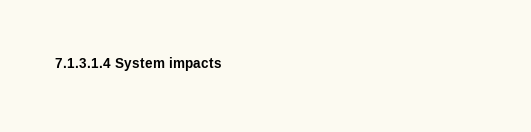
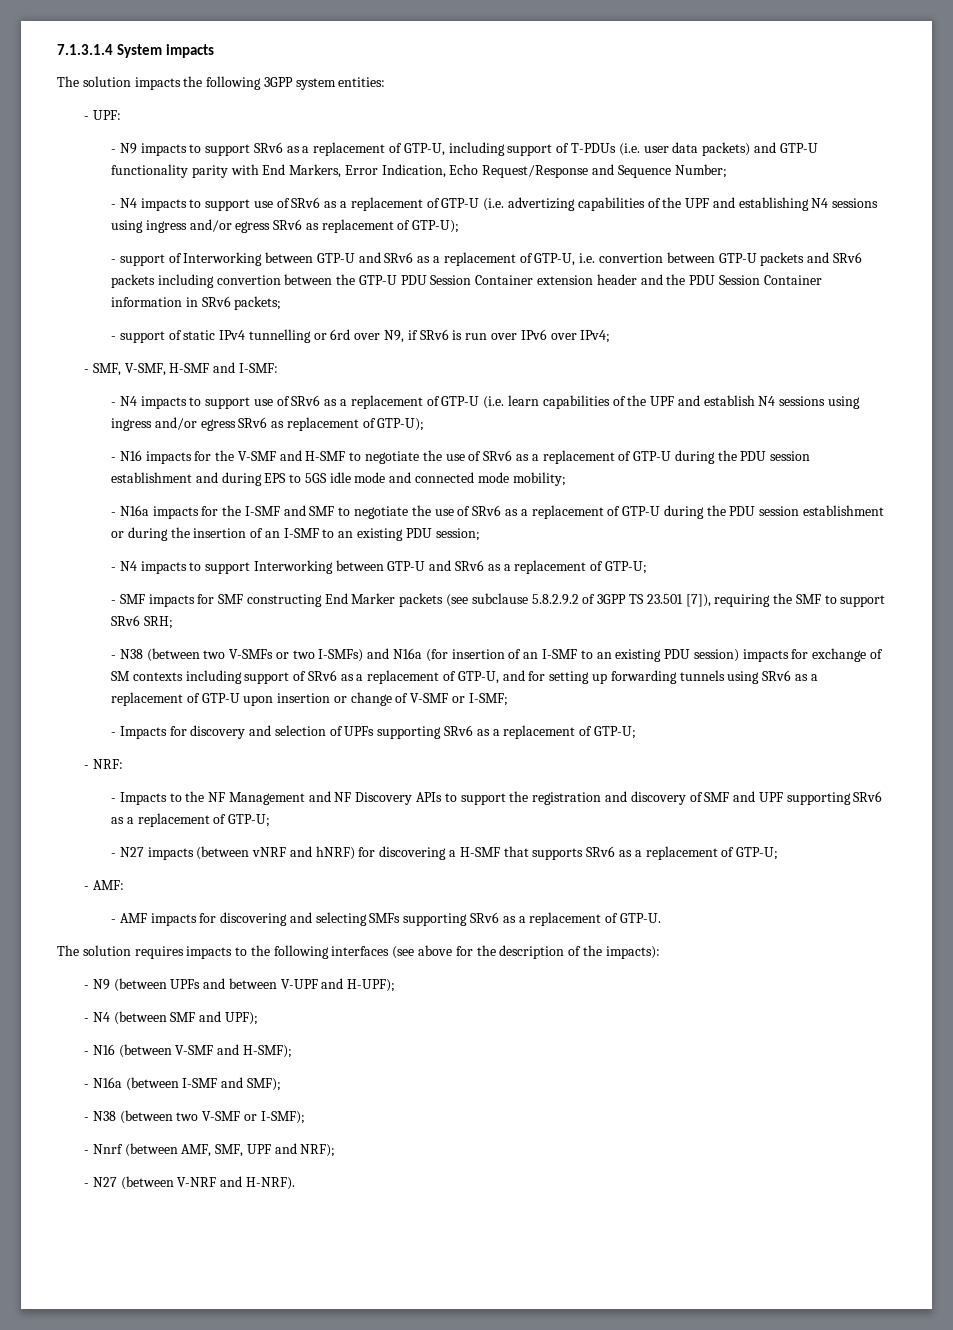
(222, 64) none -> [57,76,386,90] [84,110,121,120] [111,142,818,156] [111,164,727,178] [111,197,879,211] [111,219,460,233] [111,252,862,266] [111,274,822,288] [111,296,282,310] [111,329,611,343] [84,362,278,376] [111,395,860,409] [111,417,425,431] [111,450,811,464] [111,472,566,486] [111,505,884,519] [111,527,480,541] [111,560,647,574] [111,593,886,607] [111,615,173,629] [111,648,883,662] [111,670,818,684] [111,692,508,706] [111,725,636,739] [84,759,123,769] [111,791,883,805] [111,813,271,827] [111,846,779,860] [84,880,124,890] [111,912,661,926] [57,945,660,959] [84,978,396,992] [84,1011,258,1025] [84,1044,292,1058] [84,1077,281,1091] [84,1110,305,1124] [84,1143,336,1157] [84,1176,295,1190] // The solution impacts the following 3GPP system entities: // - UPF: // - N9 impacts to support SRv6 as a replacement of GTP-U, including support of T-PDUs (i.e. user data packets) and GTP-U functionality parity with End Markers, Error Indication, Echo Request/Response and Sequence Number; // - N4 impacts to support use of SRv6 as a replacement of GTP-U (i.e. advertizing capabilities of the UPF and establishing N4 sessions using ingress and/or egress SRv6 as replacement of GTP-U); // - support of Interworking between GTP-U and SRv6 as a replacement of GTP-U, i.e. convertion between GTP-U packets and SRv6 packets including convertion between the GTP-U PDU Session Container extension header and the PDU Session Container information in SRv6 packets; // - support of static IPv4 tunnelling or 6rd over N9, if SRv6 is run over IPv6 over IPv4; // - SMF, V-SMF, H-SMF and I-SMF: // - N4 impacts to support use of SRv6 as a replacement of GTP-U (i.e. learn capabilities of the UPF and establish N4 sessions using ingress and/or egress SRv6 as replacement of GTP-U); // - N16 impacts for the V-SMF and H-SMF to negotiate the use of SRv6 as a replacement of GTP-U during the PDU session establishment and during EPS to 5GS idle mode and connected mode mobility; // - N16a impacts for the I-SMF and SMF to negotiate the use of SRv6 as a replacement of GTP-U during the PDU session establishment or during the insertion of an I-SMF to an existing PDU session; // - N4 impacts to support Interworking between GTP-U and SRv6 as a replacement of GTP-U; // - SMF impacts for SMF constructing End Marker packets (see subclause 5.8.2.9.2 of 3GPP TS 23.501 [7]), requiring the SMF to support SRv6 SRH; // - N38 (between two V-SMFs or two I-SMFs) and N16a (for insertion of an I-SMF to an existing PDU session) impacts for exchange of SM contexts including support of SRv6 as a replacement of GTP-U, and for setting up forwarding tunnels using SRv6 as a replacement of GTP-U upon insertion or change of V-SMF or I-SMF; // - Impacts for discovery and selection of UPFs supporting SRv6 as a replacement of GTP-U; // - NRF: // - Impacts to the NF Management and NF Discovery APIs to support the registration and discovery of SMF and UPF supporting SRv6 as a replacement of GTP-U; // - N27 impacts (between vNRF and hNRF) for discovering a H-SMF that supports SRv6 as a replacement of GTP-U; // - AMF: // - AMF impacts for discovering and selecting SMFs supporting SRv6 as a replacement of GTP-U. // The solution requires impacts to the following interfaces (see above for the description of the impacts): // - N9 (between UPFs and between V-UPF and H-UPF); // - N4 (between SMF and UPF); // - N16 (between V-SMF and H-SMF); // - N16a (between I-SMF and SMF); // - N38 (between two V-SMF or I-SMF); // - Nnrf (between AMF, SMF, UPF and NRF); // - N27 (between V-NRF and H-NRF).

